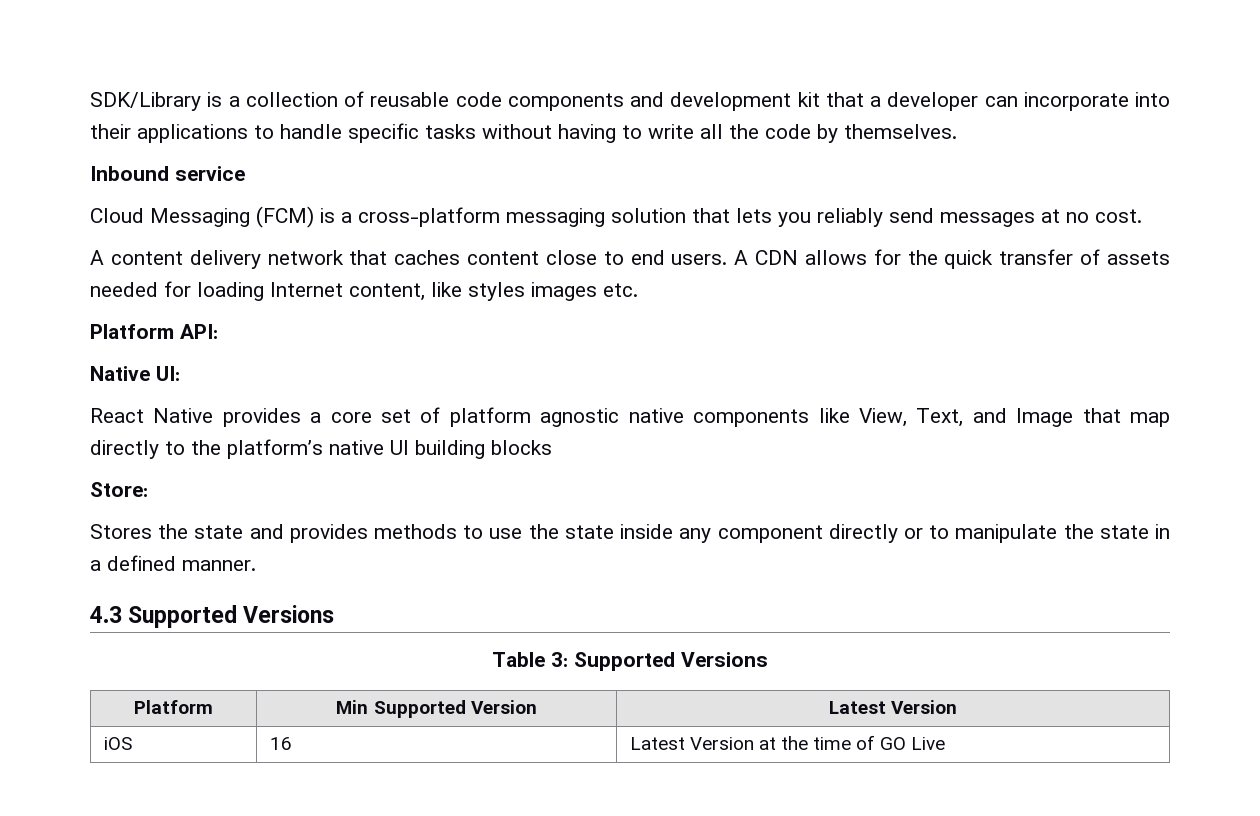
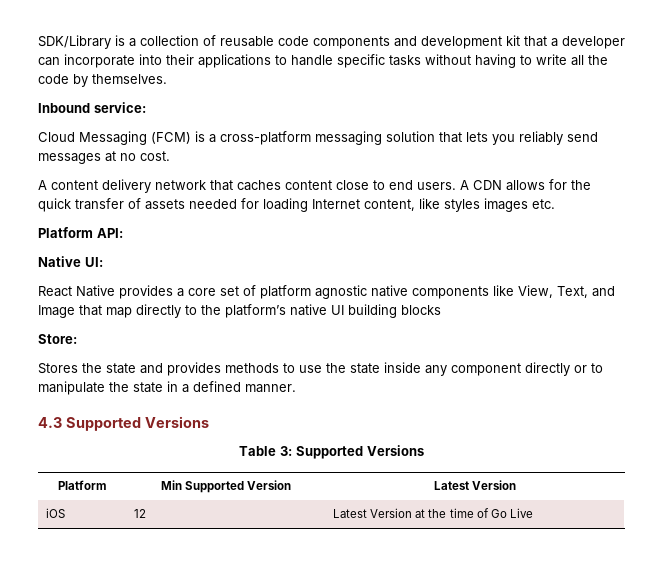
[175,166,245,181] service -> [94,102,146,113] service:
[269,737,292,750] 16 -> [134,509,147,518] 12
[880,737,907,750] GO -> [490,509,507,518] Go

